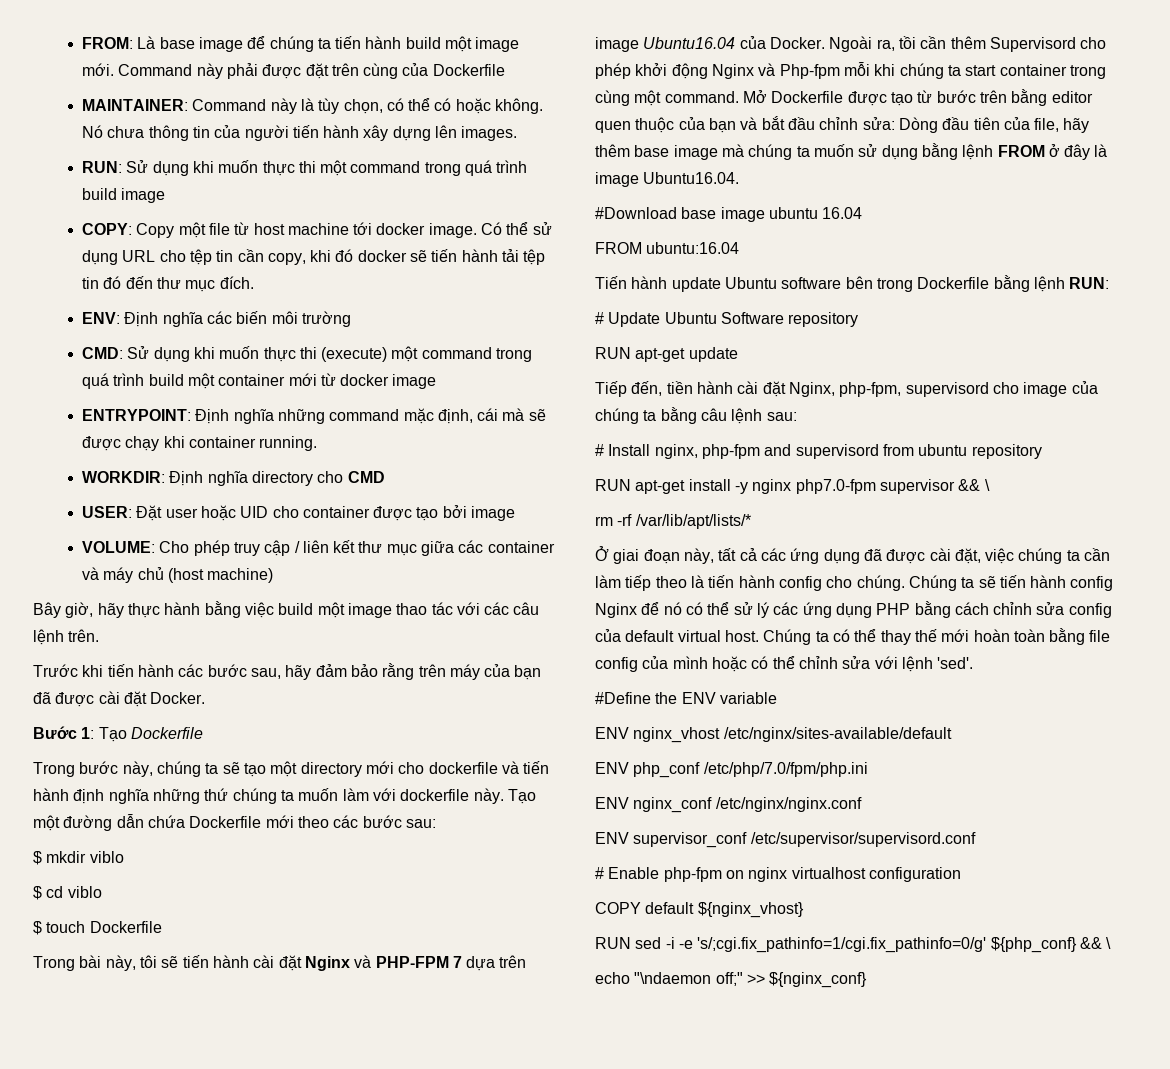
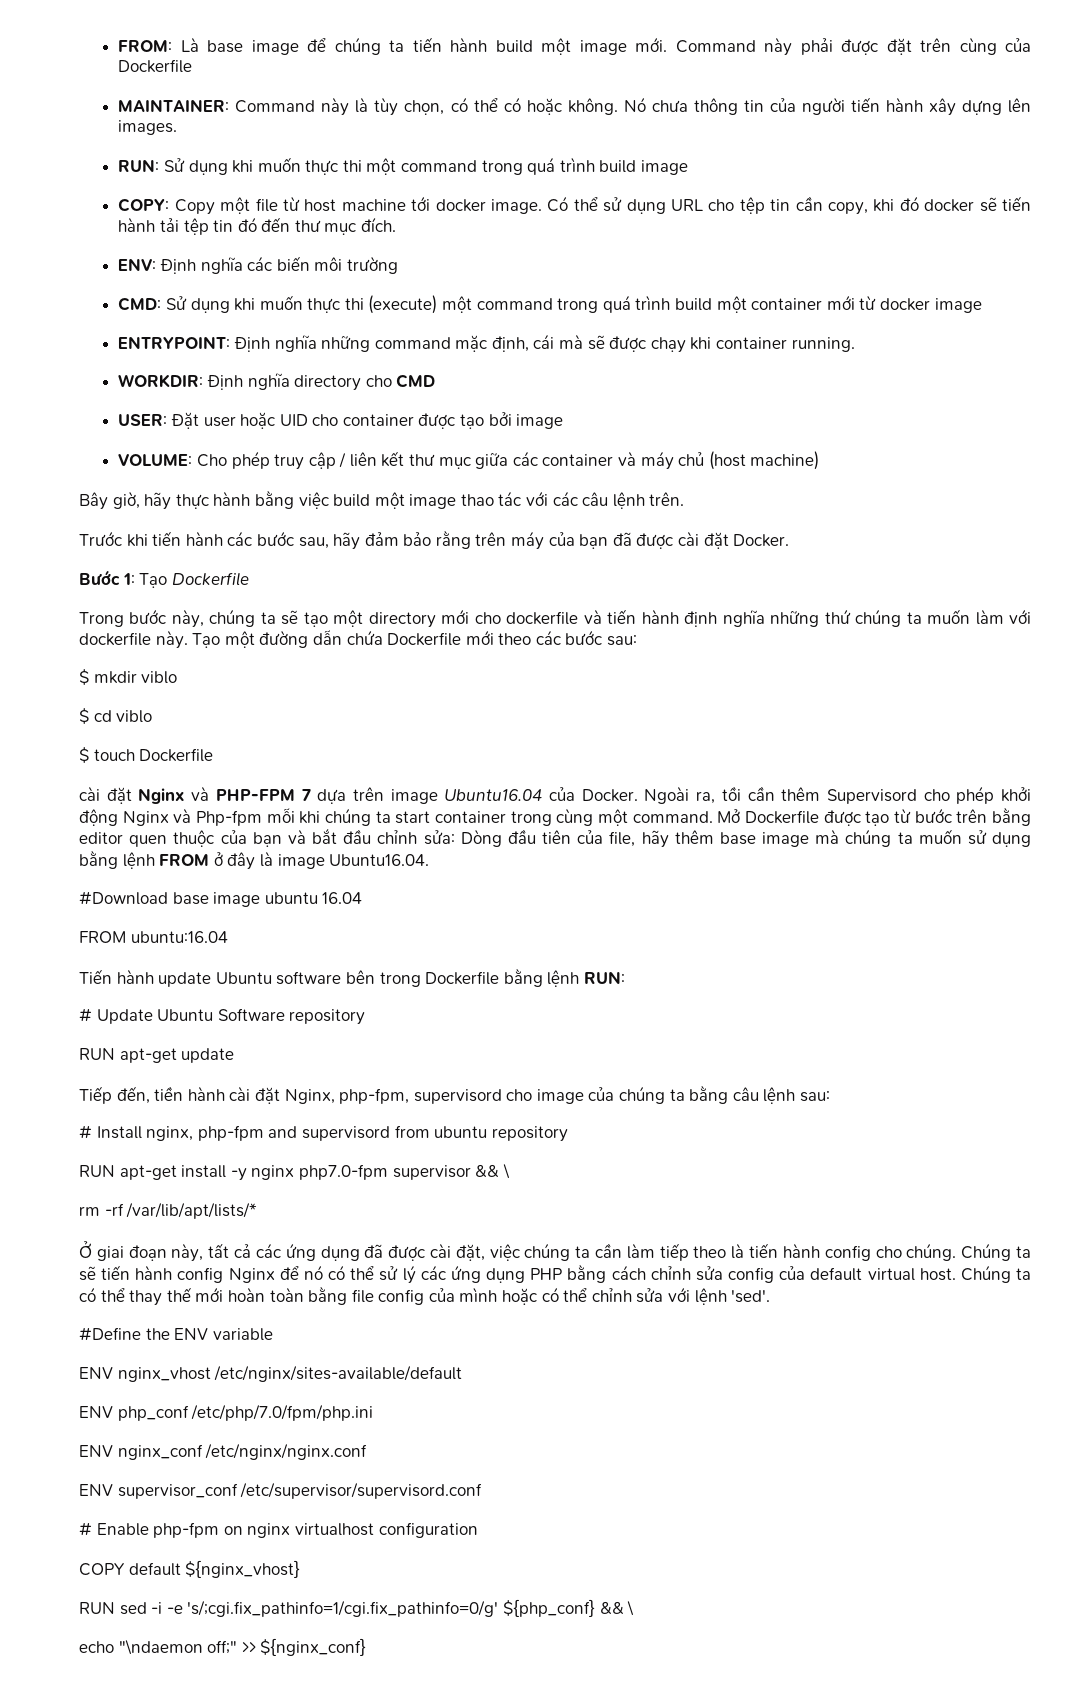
[33,955,249,971] Trong bài này, tôi sẽ tiến hành -> (214, 755) none

